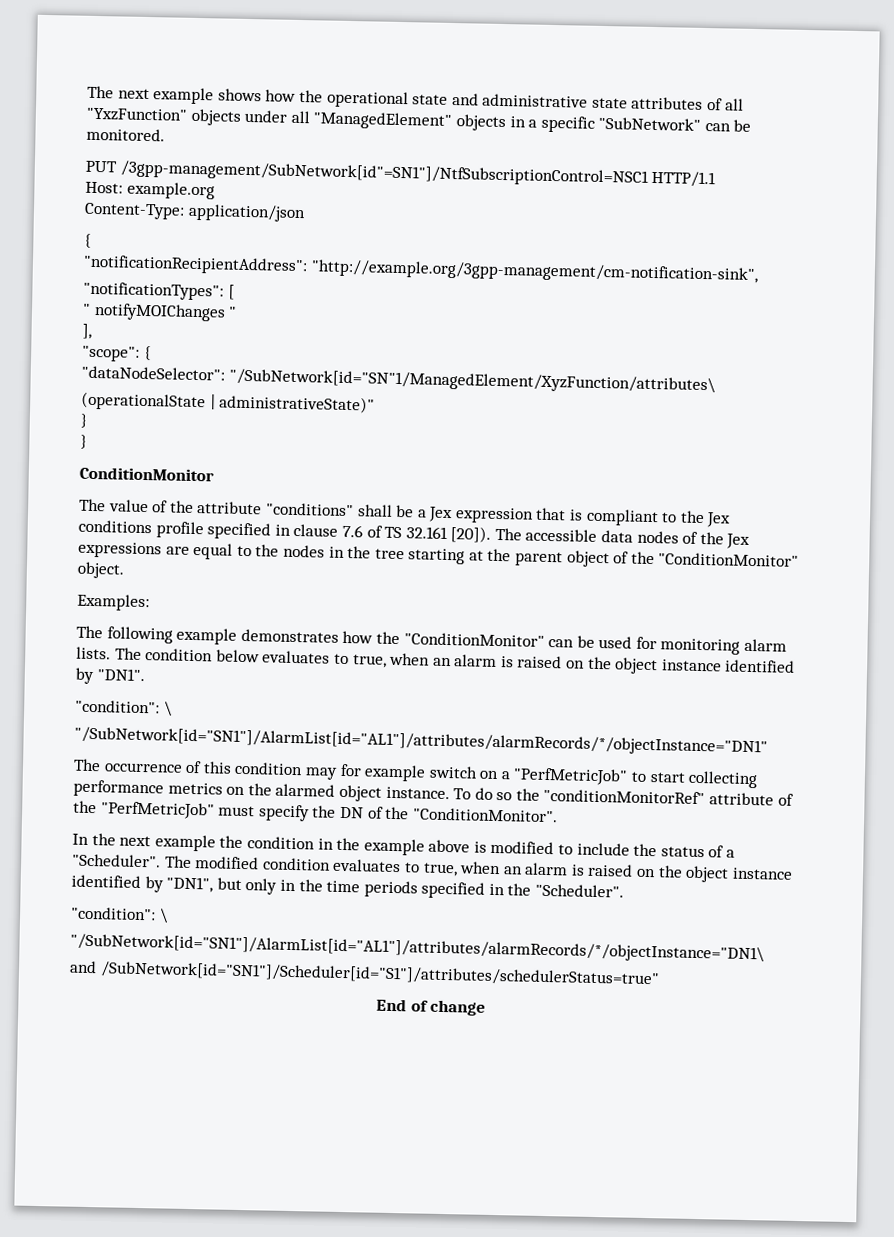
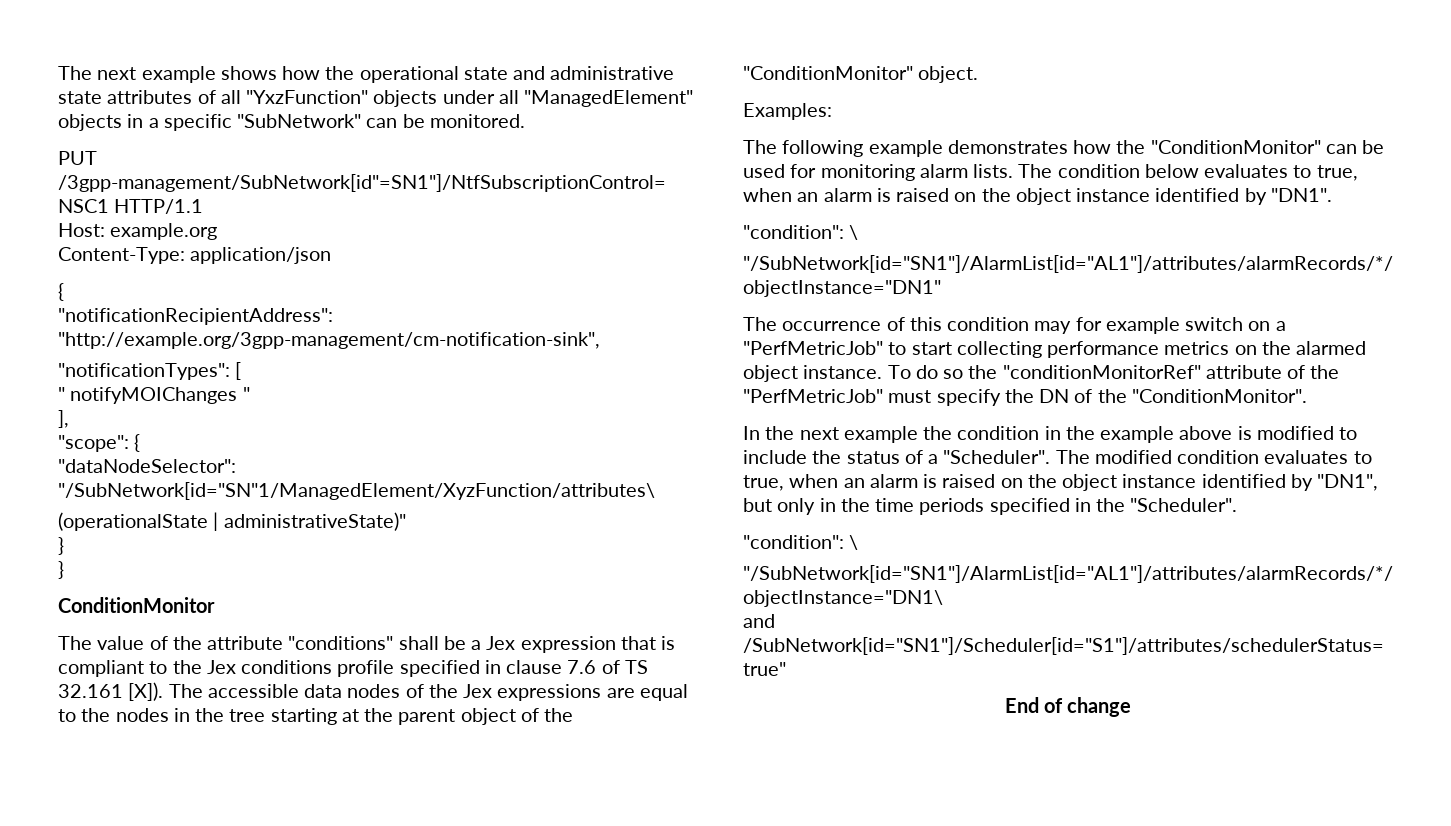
[450,526,492,543] [20]). -> [128,682,164,701] [X]).

